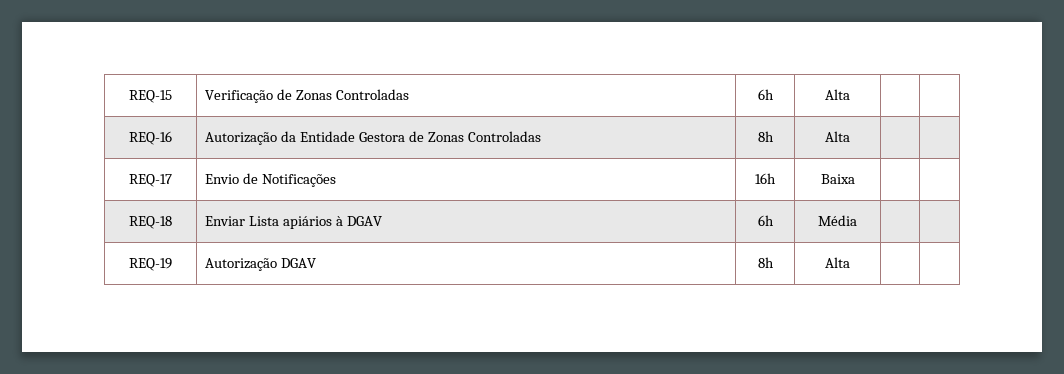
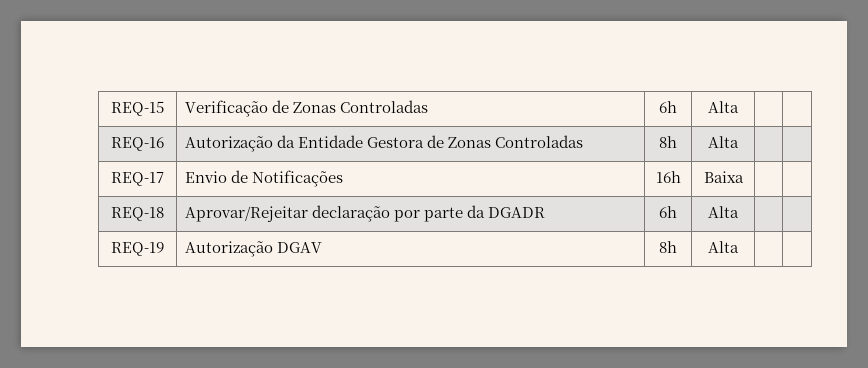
[205,216,382,229] [757,215,774,226] [818,215,857,226] Enviar Lista apiários à DGAV | 6h | Média -> [184,205,545,222] [659,206,677,218] [708,206,739,218] Aprovar/Rejeitar declaração por parte da DGADR | 6h | Alta

